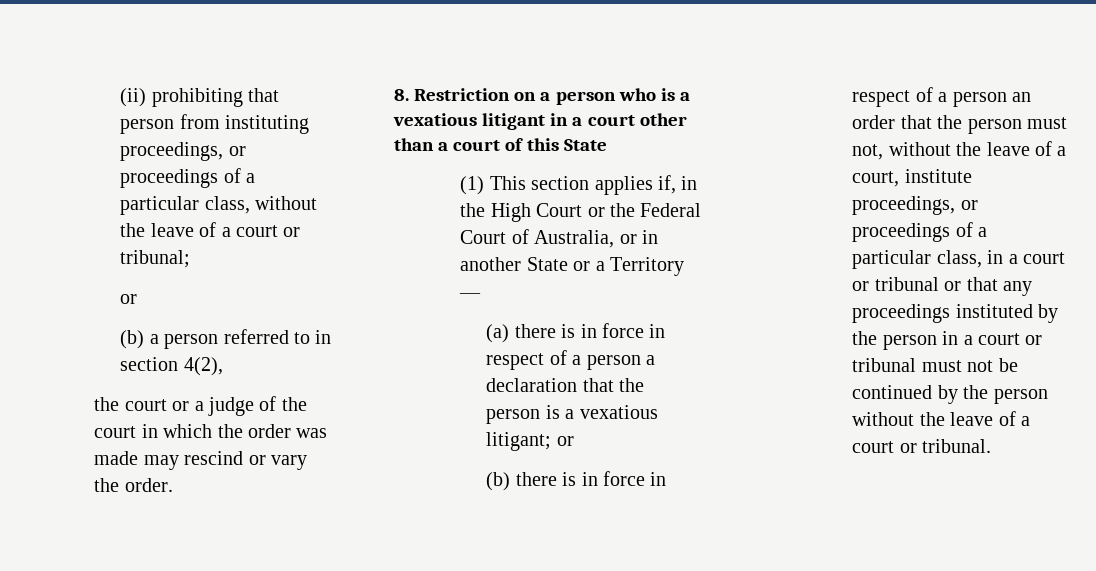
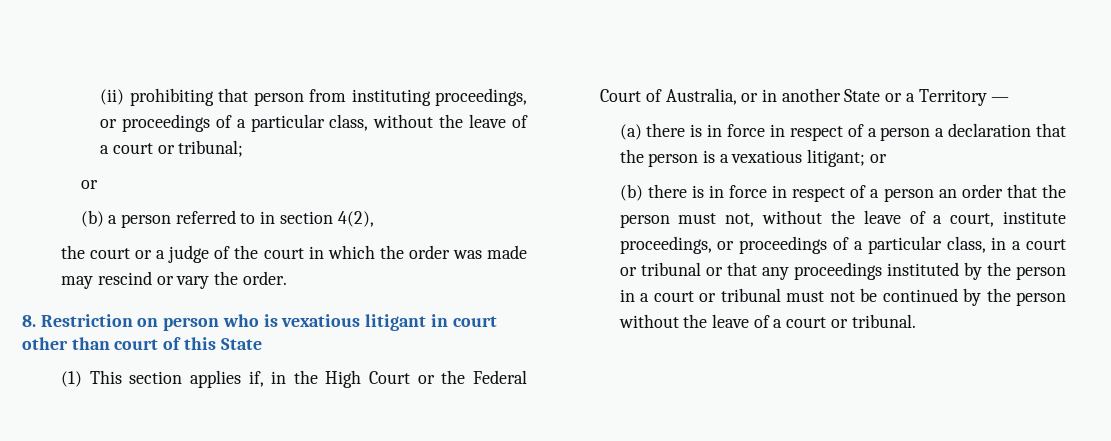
[540,92,551,101] a -> (159, 322) none
[679,92,690,101] a -> (278, 320) none
[572,117,583,126] a -> (448, 320) none
[438,142,449,151] a -> (110, 343) none

